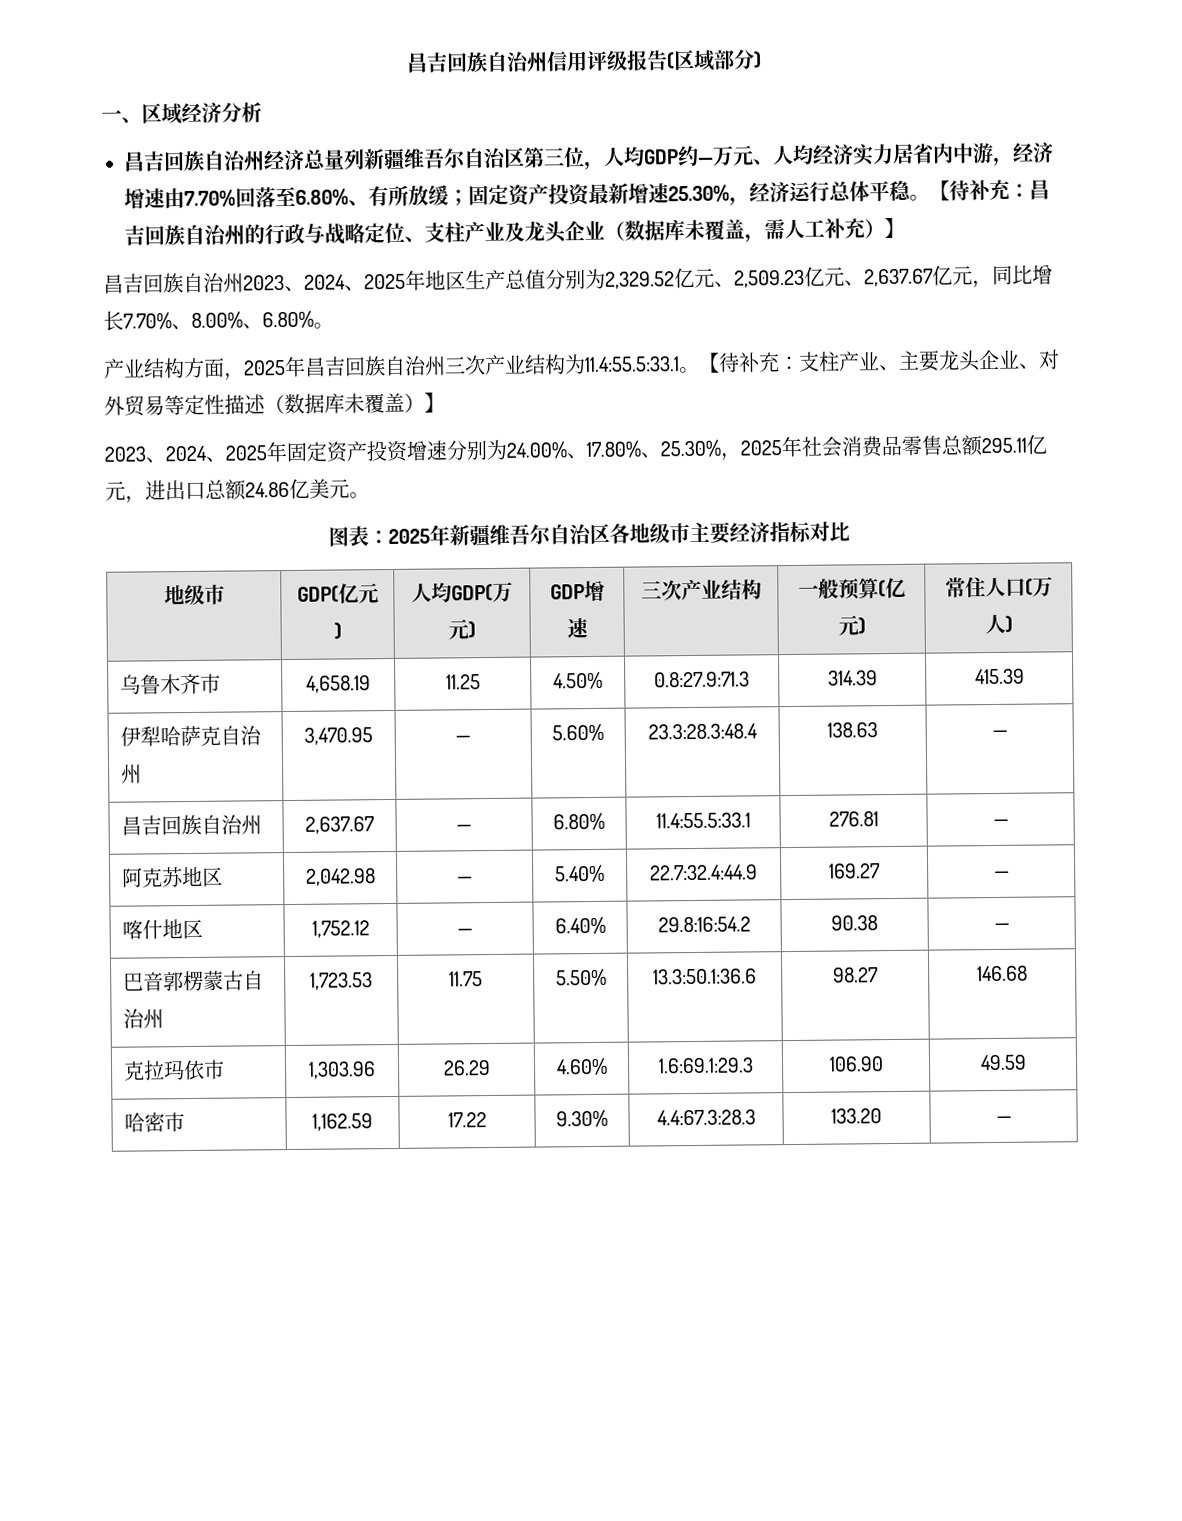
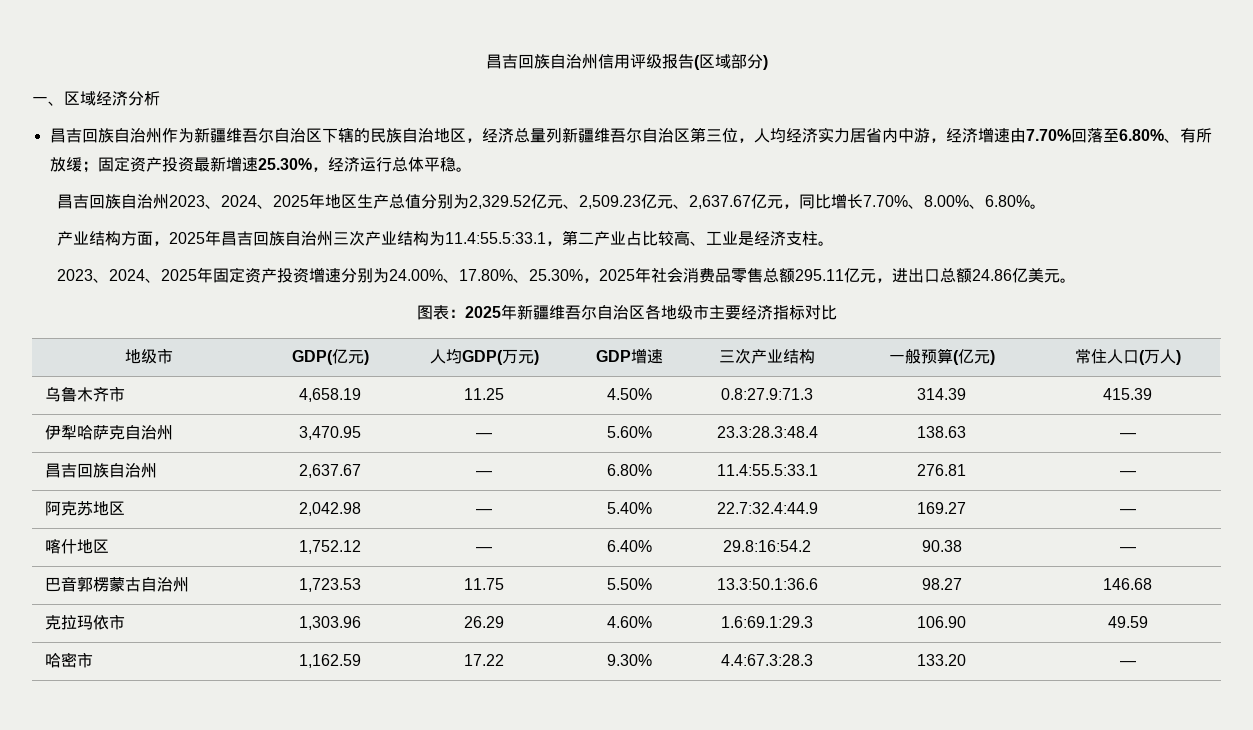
(265, 160) none -> [161,127,482,143] 作为新疆维吾尔自治区下辖的民族自治地区，
[643,144,814,167] GDP约—万元、人均 -> (786, 135) none
[928,179,1050,201] [124,217,905,246] 【待补充：昌吉回族自治州的行政与战略定位、支柱产业及龙头企业（数据库未覆盖，需人工补充）】 -> (472, 169) none
[679,349,1060,374] [104,392,445,417] 。【待补充：支柱产业、主要龙头企业、对外贸易等定性描述（数据库未覆盖）】 -> [545,230,834,246] ，第二产业占比较高、工业是经济支柱。

